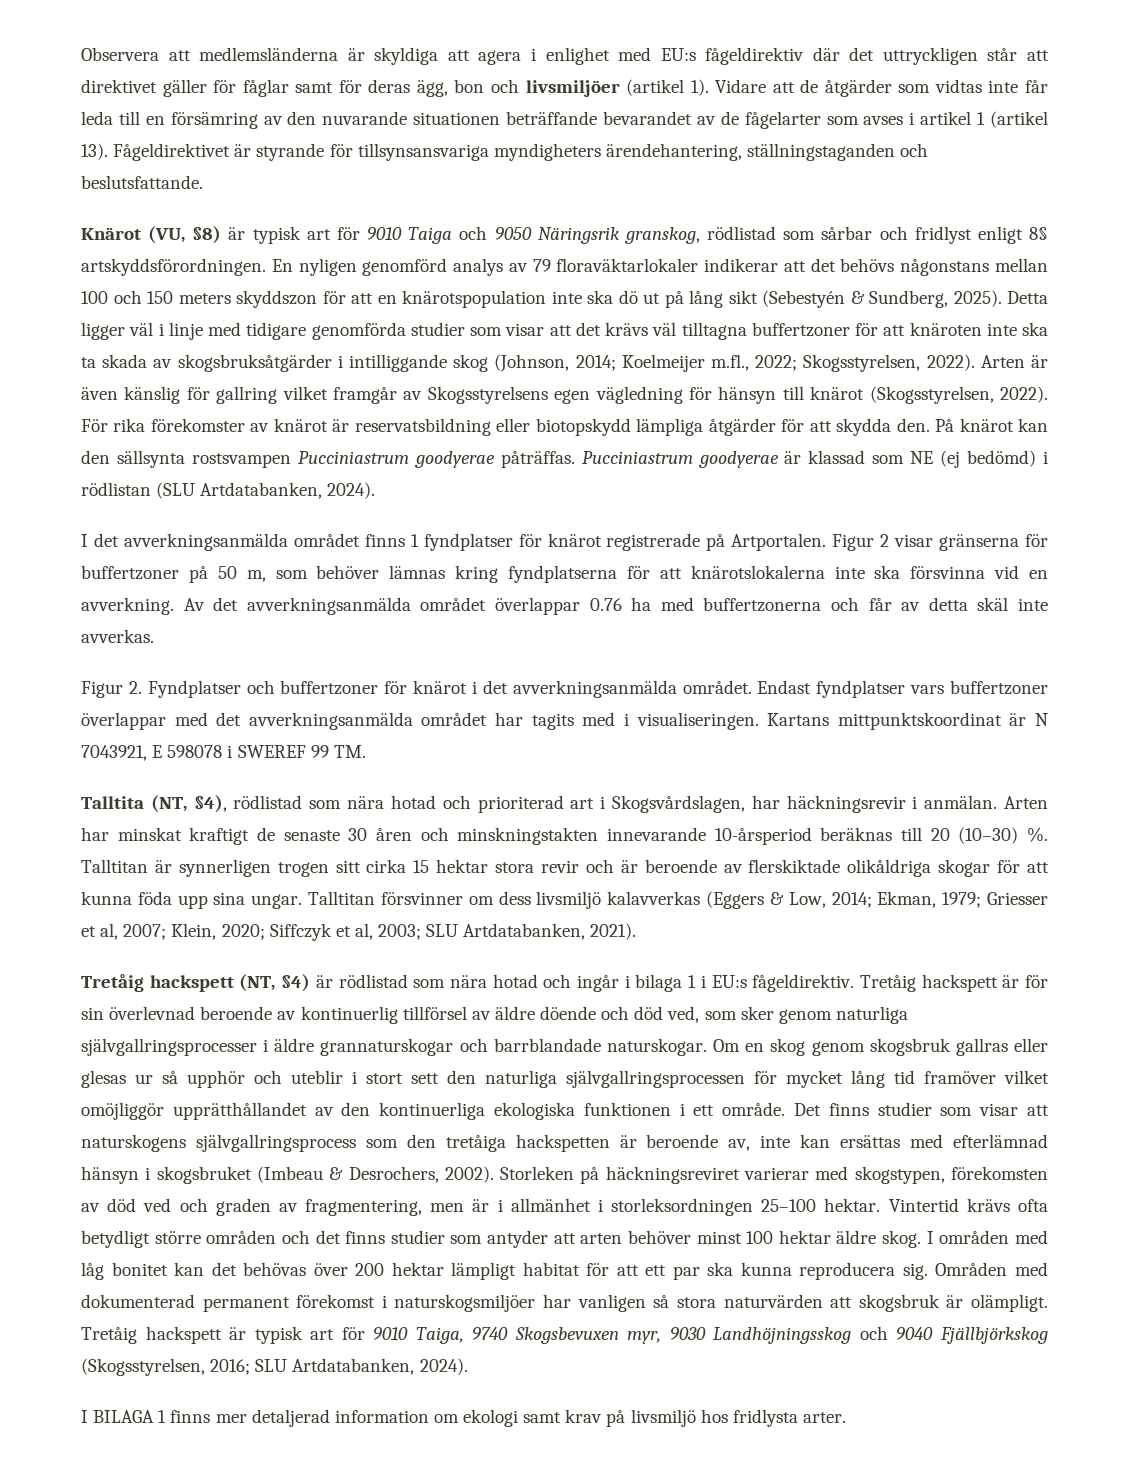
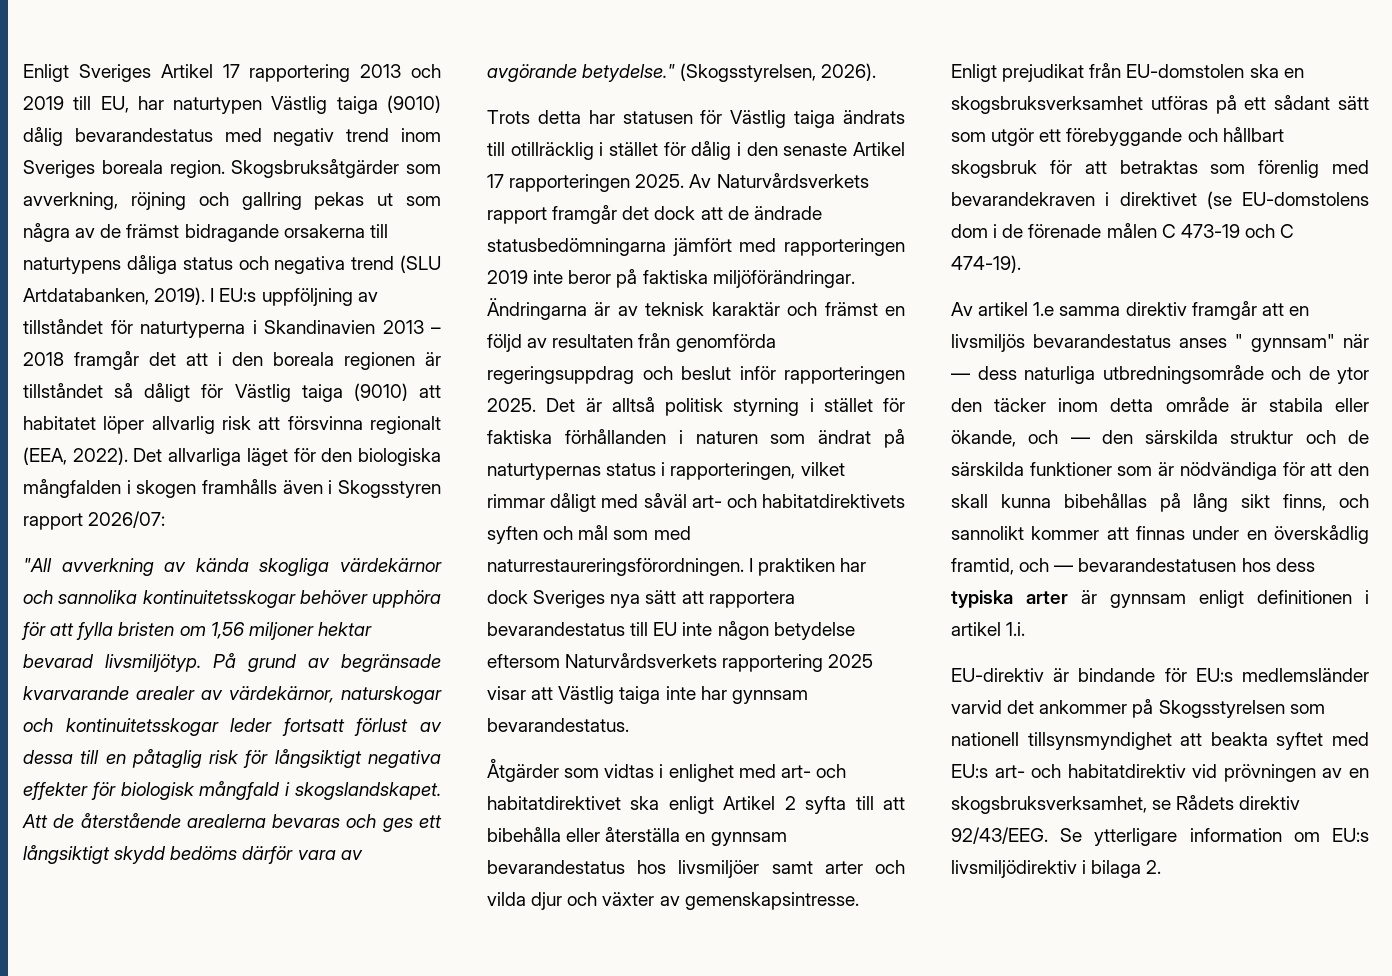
[81,47,1049,65] [81,79,1048,97] [81,111,1049,129] [81,143,929,161] [81,175,203,189] [81,226,1048,244] [81,258,1048,276] [81,290,1048,308] [81,322,1048,340] [81,354,1049,372] [81,386,1048,404] [81,418,1049,436] [81,450,1049,468] [81,482,376,499] [81,533,1048,551] [81,565,1048,583] [81,597,1049,615] [81,629,154,643] [81,680,1049,698] [81,712,1049,730] [81,745,366,761] [81,795,1048,813] [81,827,1048,845] [81,859,1050,877] [81,891,1049,909] [81,923,637,941] [81,974,1049,992] [81,1006,908,1024] [81,1038,1049,1056] [81,1070,1049,1088] [81,1102,1049,1120] [81,1134,1048,1152] [81,1166,1048,1184] [81,1198,1048,1216] [81,1230,1049,1248] [81,1262,1048,1280] [81,1294,1049,1312] [81,1326,1048,1344] [81,1358,468,1376] [81,1409,846,1427] Observera att medlemsländerna är skyldiga att agera i enlighet med EU:s fågeldirektiv där det uttryckligen står att direktivet gäller för fåglar samt för deras ägg, bon och livsmiljöer (artikel 1). Vidare att de åtgärder som vidtas inte får leda till en försämring av den nuvarande situationen beträffande bevarandet av de fågelarter som avses i artikel 1 (artikel 13). Fågeldirektivet är styrande för tillsynsansvariga myndigheters ärendehantering, ställningstaganden och beslutsfattande. // Knärot (VU, §8) är typisk art för 9010 Taiga och 9050 Näringsrik granskog, rödlistad som sårbar och fridlyst enligt 8§ artskyddsförordningen. En nyligen genomförd analys av 79 floraväktarlokaler indikerar att det behövs någonstans mellan 100 och 150 meters skyddszon för att en knärotspopulation inte ska dö ut på lång sikt (Sebestyén & Sundberg, 2025). Detta ligger väl i linje med tidigare genomförda studier som visar att det krävs väl tilltagna buffertzoner för att knäroten inte ska ta skada av skogsbruksåtgärder i intilliggande skog (Johnson, 2014; Koelmeijer m.fl., 2022; Skogsstyrelsen, 2022). Arten är även känslig för gallring vilket framgår av Skogsstyrelsens egen vägledning för hänsyn till knärot (Skogsstyrelsen, 2022). För rika förekomster av knärot är reservatsbildning eller biotopskydd lämpliga åtgärder för att skydda den. På knärot kan den sällsynta rostsvampen Pucciniastrum goodyerae påträffas. Pucciniastrum goodyerae är klassad som NE (ej bedömd) i rödlistan (SLU Artdatabanken, 2024). // I det avverkningsanmälda området finns 1 fyndplatser för knärot registrerade på Artportalen. Figur 2 visar gränserna för buffertzoner på 50 m, som behöver lämnas kring fyndplatserna för att knärotslokalerna inte ska försvinna vid en avverkning. Av det avverkningsanmälda området överlappar 0.76 ha med buffertzonerna och får av detta skäl inte avverkas. // Figur 2. Fyndplatser och buffertzoner för knärot i det avverkningsanmälda området. Endast fyndplatser vars buffertzoner överlappar med det avverkningsanmälda området har tagits med i visualiseringen. Kartans mittpunktskoordinat är N 7043921, E 598078 i SWEREF 99 TM. // Talltita (NT, §4), rödlistad som nära hotad och prioriterad art i Skogsvårdslagen, har häckningsrevir i anmälan. Arten har minskat kraftigt de senaste 30 åren och minskningstakten innevarande 10-årsperiod beräknas till 20 (10–30) %. Talltitan är synnerligen trogen sitt cirka 15 hektar stora revir och är beroende av flerskiktade olikåldriga skogar för att kunna föda upp sina ungar. Talltitan försvinner om dess livsmiljö kalavverkas (Eggers & Low, 2014; Ekman, 1979; Griesser et al, 2007; Klein, 2020; Siffczyk et al, 2003; SLU Artdatabanken, 2021). // Tretåig hackspett (NT, §4) är rödlistad som nära hotad och ingår i bilaga 1 i EU:s fågeldirektiv. Tretåig hackspett är för sin överlevnad beroende av kontinuerlig tillförsel av äldre döende och död ved, som sker genom naturliga självgallringsprocesser i äldre grannaturskogar och barrblandade naturskogar. Om en skog genom skogsbruk gallras eller glesas ur så upphör och uteblir i stort sett den naturliga självgallringsprocessen för mycket lång tid framöver vilket omöjliggör upprätthållandet av den kontinuerliga ekologiska funktionen i ett område. Det finns studier som visar att naturskogens självgallringsprocess som den tretåiga hackspetten är beroende av, inte kan ersättas med efterlämnad hänsyn i skogsbruket (Imbeau & Desrochers, 2002). Storleken på häckningsreviret varierar med skogstypen, förekomsten av död ved och graden av fragmentering, men är i allmänhet i storleksordningen 25–100 hektar. Vintertid krävs ofta betydligt större områden och det finns studier som antyder att arten behöver minst 100 hektar äldre skog. I områden med låg bonitet kan det behövas över 200 hektar lämpligt habitat för att ett par ska kunna reproducera sig. Områden med dokumenterad permanent förekomst i naturskogsmiljöer har vanligen så stora naturvärden att skogsbruk är olämpligt. Tretåig hackspett är typisk art för 9010 Taiga, 9740 Skogsbevuxen myr, 9030 Landhöjningsskog och 9040 Fjällbjörkskog (Skogsstyrelsen, 2016; SLU Artdatabanken, 2024). // I BILAGA 1 finns mer detaljerad information om ekologi samt krav på livsmiljö hos fridlysta arter. -> [23,64,441,82] [23,95,441,114] [23,127,442,146] [23,159,441,178] [23,192,441,210] [23,223,388,242] [23,255,441,274] [23,287,378,306] [23,319,441,338] [23,351,441,370] [23,383,441,402] [23,416,441,434] [23,447,442,466] [23,479,442,498] [23,511,166,530] [23,558,442,576] [23,590,441,608] [21,622,372,640] [23,653,441,672] [23,686,442,704] [23,718,443,736] [23,749,441,768] [23,781,442,800] [22,813,442,832] [23,845,363,864] [487,63,877,82] [487,110,905,128] [487,141,905,160] [487,173,869,192] [487,205,822,224] [487,238,905,256] [487,269,855,288] [487,298,905,320] [487,333,776,352] [487,366,905,384] [487,397,905,416] [487,429,905,448] [487,462,845,480] [487,493,905,512] [487,525,691,544] [487,558,867,576] [487,590,795,608] [487,621,855,640] [487,653,874,672] [487,686,808,704] [487,718,629,732] [487,758,846,782] [487,796,905,814] [487,827,787,846] [487,860,905,878] [487,892,859,910] [951,63,1304,82] [951,95,1369,114] [951,127,1284,146] [951,160,1369,178] [951,191,1369,209] [951,223,1295,238] [951,255,1021,273] [951,301,1309,320] [951,334,1369,352] [951,365,1369,384] [951,397,1369,412] [951,430,1369,447] [951,462,1369,480] [951,493,1369,512] [951,525,1369,544] [951,558,1315,575] [951,590,1369,608] [951,622,1026,636] [951,668,1369,682] [951,699,1325,718] [951,732,1369,750] [951,764,1369,782] [951,795,1301,814] [951,827,1369,846] [951,860,1162,878] Enligt Sveriges Artikel 17 rapportering 2013 och 2019 till EU, har naturtypen Västlig taiga (9010) dålig bevarandestatus med negativ trend inom Sveriges boreala region. Skogsbruksåtgärder som avverkning, röjning och gallring pekas ut som några av de främst bidragande orsakerna till naturtypens dåliga status och negativa trend (SLU Artdatabanken, 2019). I EU:s uppföljning av tillståndet för naturtyperna i Skandinavien 2013 – 2018 framgår det att i den boreala regionen är tillståndet så dåligt för Västlig taiga (9010) att habitatet löper allvarlig risk att försvinna regionalt (EEA, 2022). Det allvarliga läget för den biologiska mångfalden i skogen framhålls även i Skogsstyren rapport 2026/07: // "All avverkning av kända skogliga värdekärnor och sannolika kontinuitetsskogar behöver upphöra för att fylla bristen om 1,56 miljoner hektar bevarad livsmiljötyp. På grund av begränsade kvarvarande arealer av värdekärnor, naturskogar och kontinuitetsskogar leder fortsatt förlust av dessa till en påtaglig risk för långsiktigt negativa effekter för biologisk mångfald i skogslandskapet. Att de återstående arealerna bevaras och ges ett långsiktigt skydd bedöms därför vara av avgörande betydelse." (Skogsstyrelsen, 2026). // Trots detta har statusen för Västlig taiga ändrats till otillräcklig i stället för dålig i den senaste Artikel 17 rapporteringen 2025. Av Naturvårdsverkets rapport framgår det dock att de ändrade statusbedömningarna jämfört med rapporteringen 2019 inte beror på faktiska miljöförändringar. Ändringarna är av teknisk karaktär och främst en följd av resultaten från genomförda regeringsuppdrag och beslut inför rapporteringen 2025. Det är alltså politisk styrning i stället för faktiska förhållanden i naturen som ändrat på naturtypernas status i rapporteringen, vilket rimmar dåligt med såväl art- och habitatdirektivets syften och mål som med naturrestaureringsförordningen. I praktiken har dock Sveriges nya sätt att rapportera bevarandestatus till EU inte någon betydelse eftersom Naturvårdsverkets rapportering 2025 visar att Västlig taiga inte har gynnsam bevarandestatus. // Åtgärder som vidtas i enlighet med art- och habitatdirektivet ska enligt Artikel 2 syfta till att bibehålla eller återställa en gynnsam bevarandestatus hos livsmiljöer samt arter och vilda djur och växter av gemenskapsintresse. Enligt prejudikat från EU-domstolen ska en skogsbruksverksamhet utföras på ett sådant sätt som utgör ett förebyggande och hållbart skogsbruk för att betraktas som förenlig med bevarandekraven i direktivet (se EU-domstolens dom i de förenade målen C 473-19 och C 474-19). // Av artikel 1.e samma direktiv framgår att en livsmiljös bevarandestatus anses " gynnsam" när — dess naturliga utbredningsområde och de ytor den täcker inom detta område är stabila eller ökande, och — den särskilda struktur och de särskilda funktioner som är nödvändiga för att den skall kunna bibehållas på lång sikt finns, och sannolikt kommer att finnas under en överskådlig framtid, och — bevarandestatusen hos dess typiska arter är gynnsam enligt definitionen i artikel 1.i. // EU-direktiv är bindande för EU:s medlemsländer varvid det ankommer på Skogsstyrelsen som nationell tillsynsmyndighet att beakta syftet med EU:s art- och habitatdirektiv vid prövningen av en skogsbruksverksamhet, se Rådets direktiv 92/43/EEG. Se ytterligare information om EU:s livsmiljödirektiv i bilaga 2.

